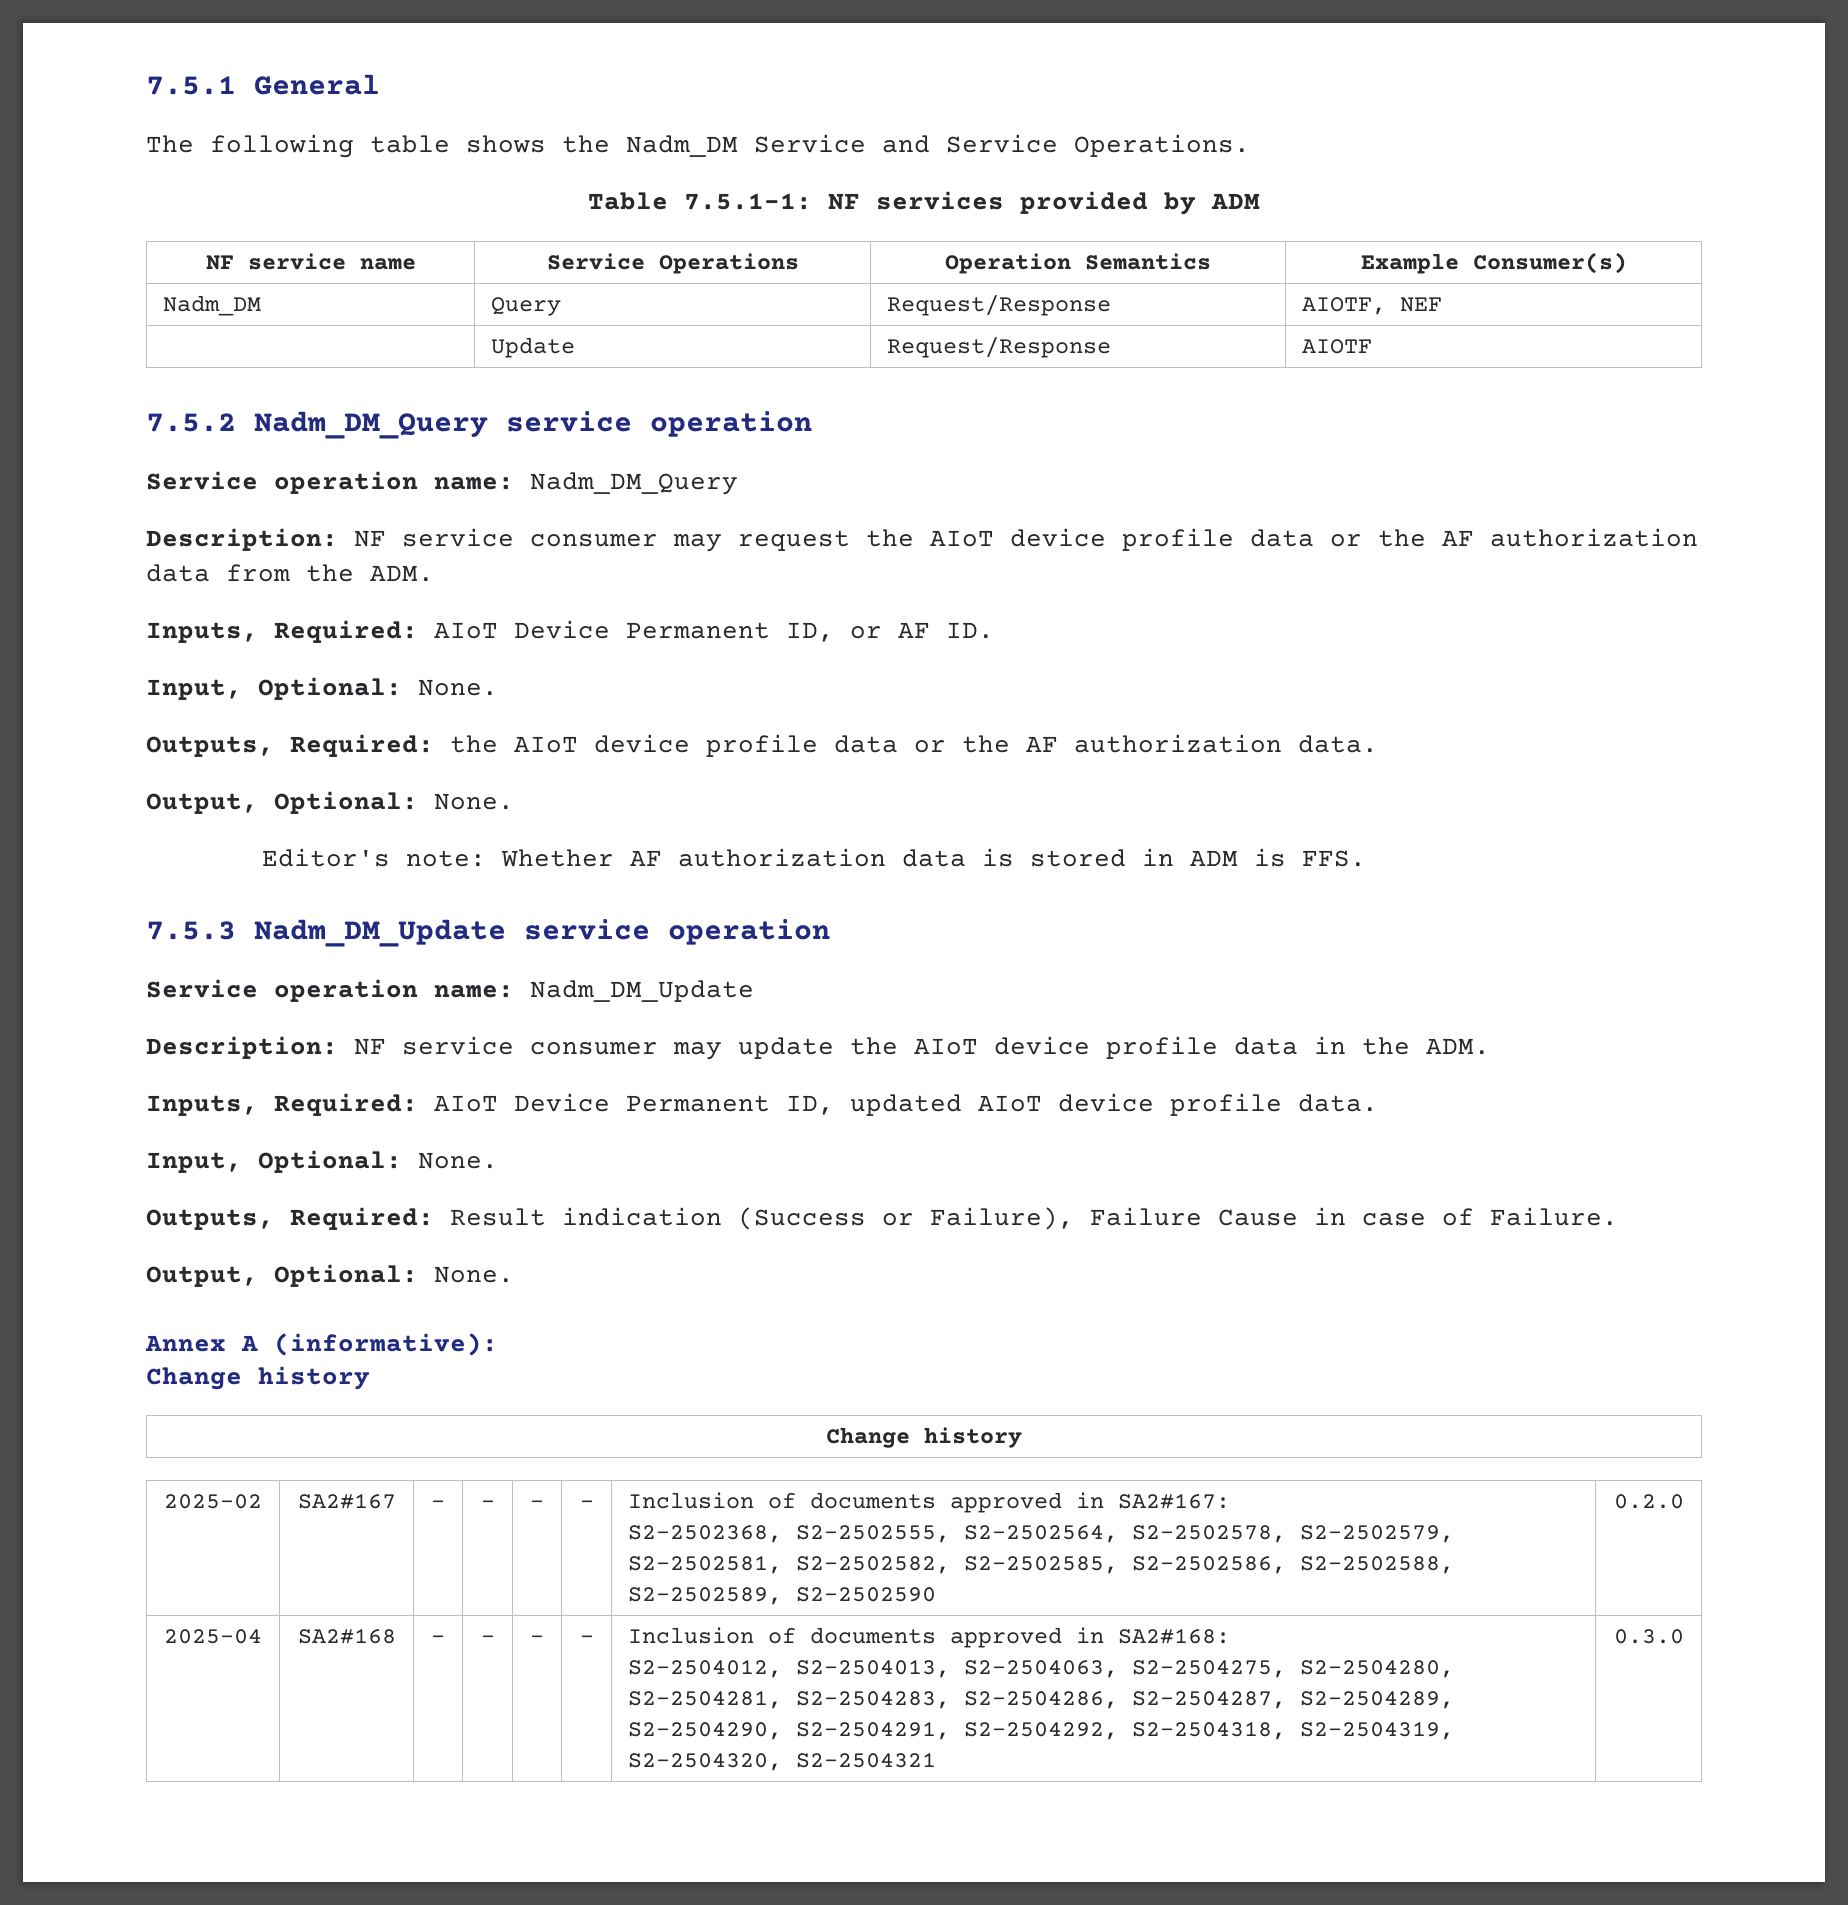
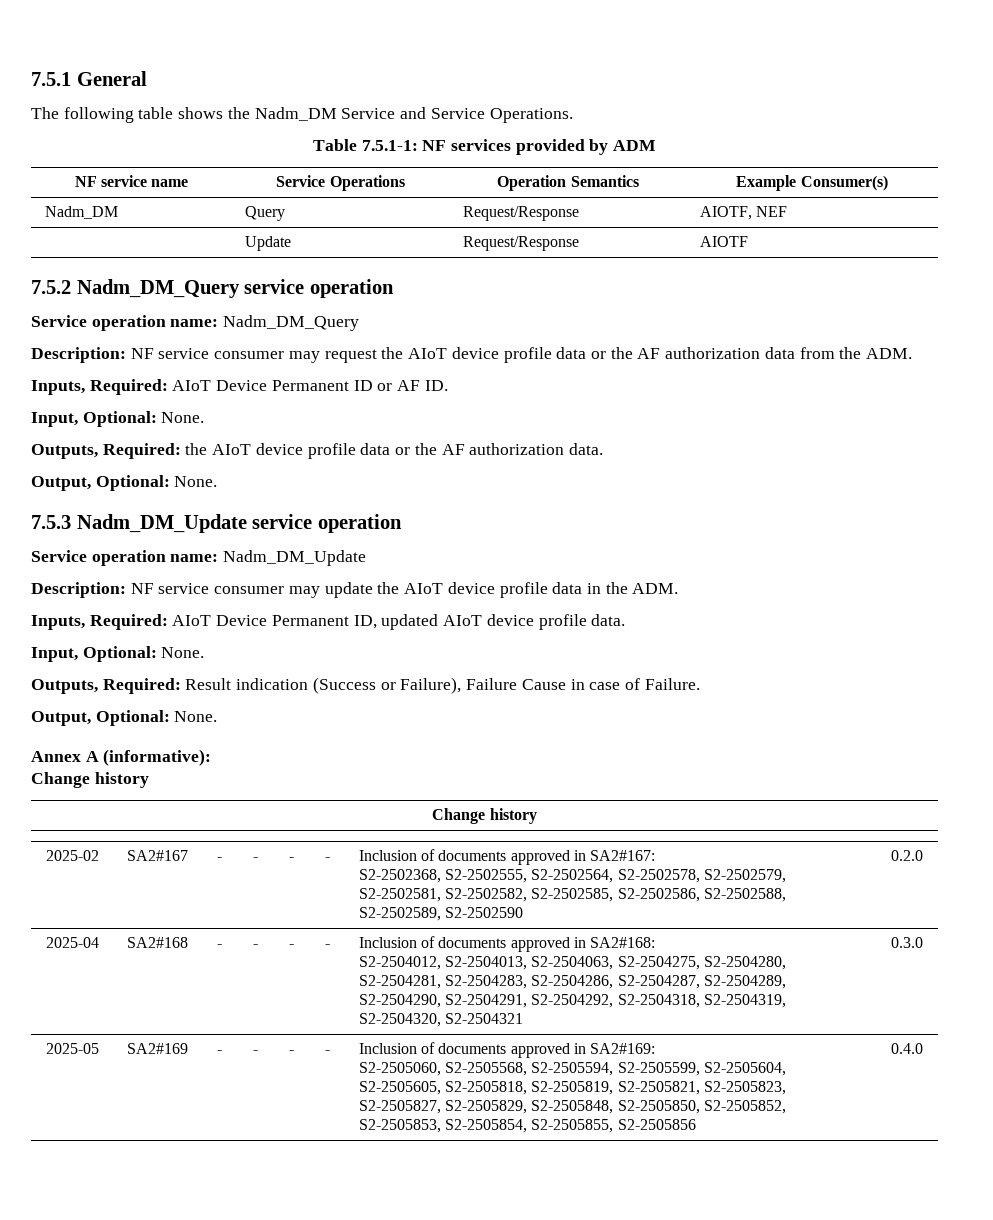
[786,622,834,642] ID, -> [353,380,373,391] ID
[262,848,1367,867] // Editor's note: Whether AF authorization data is stored in ADM is FFS. -> (218, 481) none
(1684, 1636) none -> [45,1043,99,1054] [126,1043,188,1054] [217,1050,222,1054] [253,1050,258,1054] [289,1050,294,1054] [325,1050,330,1054] [358,1042,656,1058] [358,1062,786,1076] [358,1081,786,1095] [358,1100,786,1114] [358,1119,696,1133] [891,1043,923,1054] // 2025-05 | SA2#169 | - | - | - | - | Inclusion of documents approved in SA2#169: // S2-2505060, S2-2505568, S2-2505594, S2-2505599, S2-2505604, S2-2505605, S2-2505818, S2-2505819, S2-2505821, S2-2505823, S2-2505827, S2-2505829, S2-2505848, S2-2505850, S2-2505852, S2-2505853, S2-2505854, S2-2505855, S2-2505856 | 0.4.0

